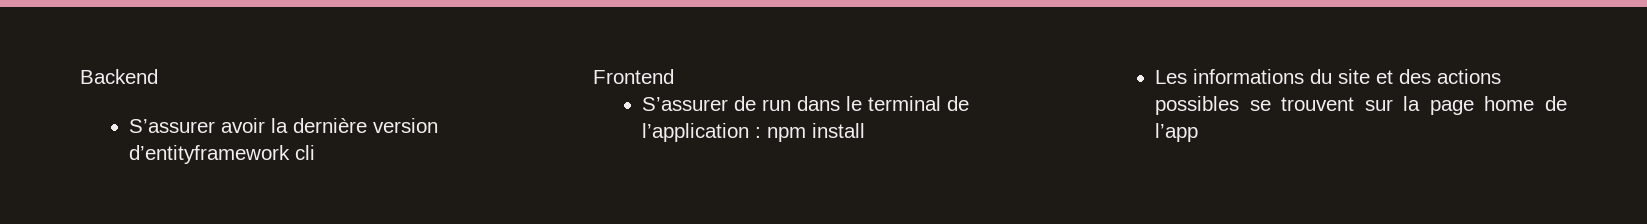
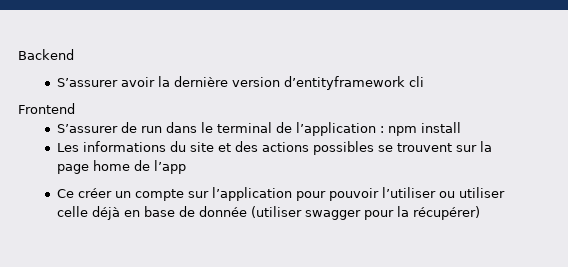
(1198, 132) none -> [57,187,506,201] [57,206,481,220] // Ce créer un compte sur l’application pour pouvoir l’utiliser ou utiliser celle déjà en base de donnée (utiliser swagger pour la récupérer)

